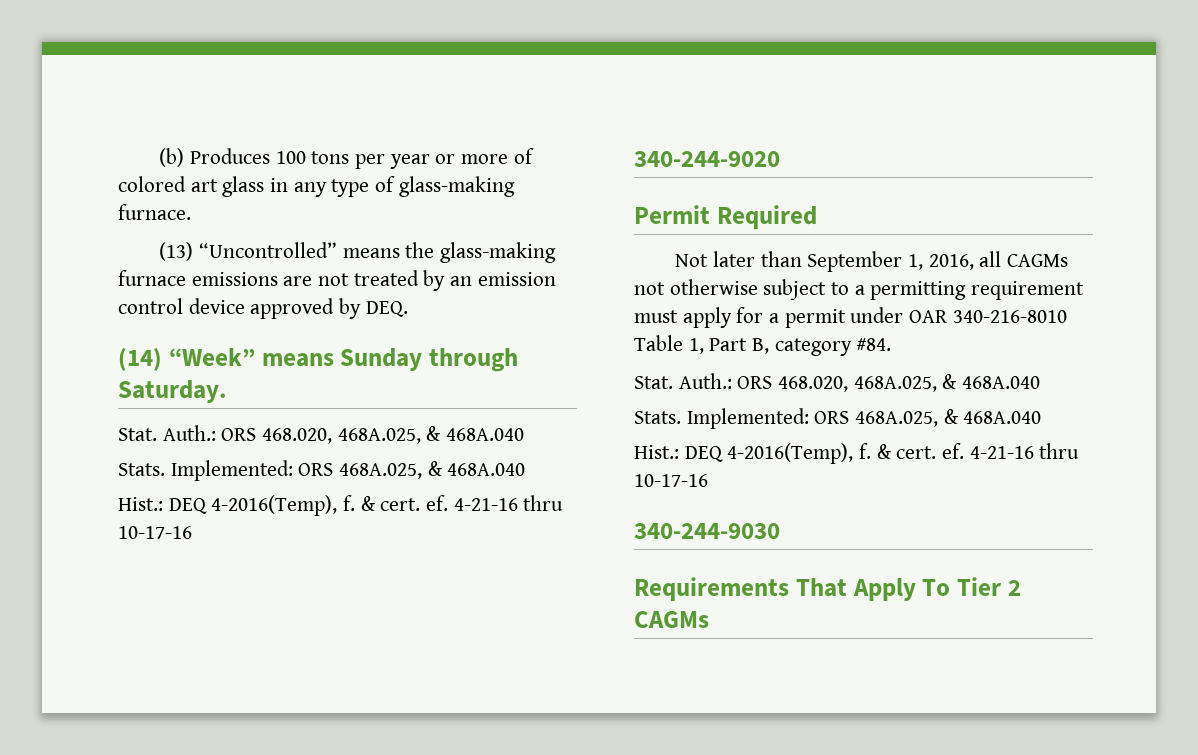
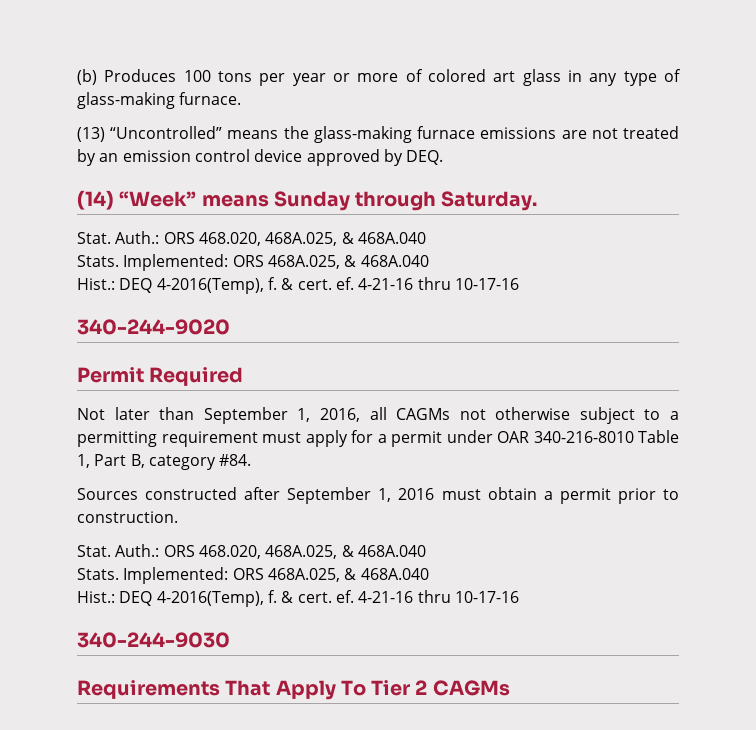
(892, 344) none -> [77,487,680,504] [77,511,178,523] // Sources constructed after September 1, 2016 must obtain a permit prior to construction.

